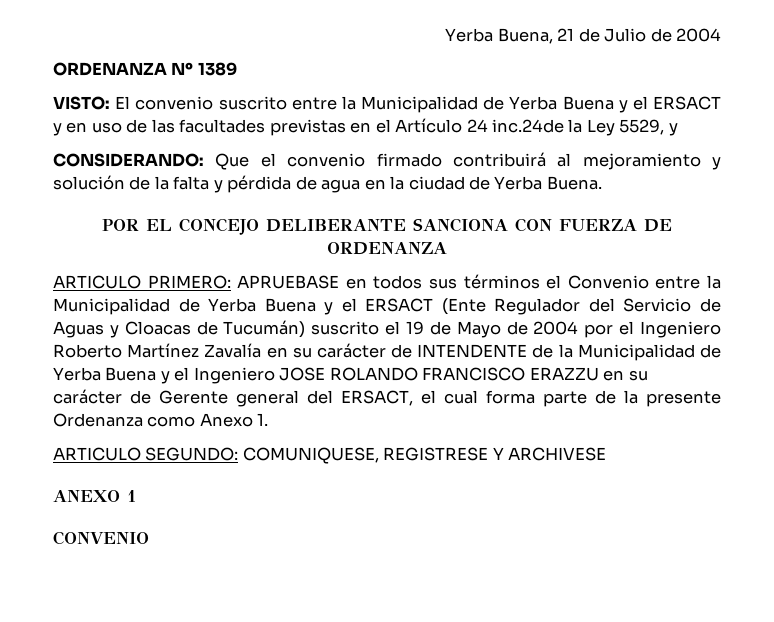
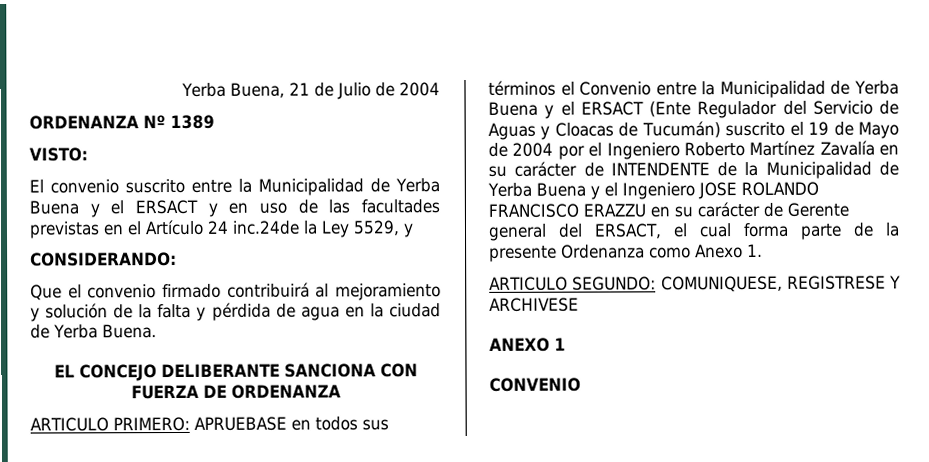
(110, 103) none -> (88, 154) //
(204, 160) none -> (177, 259) //
[102,219,139,231] POR -> (157, 331) none

